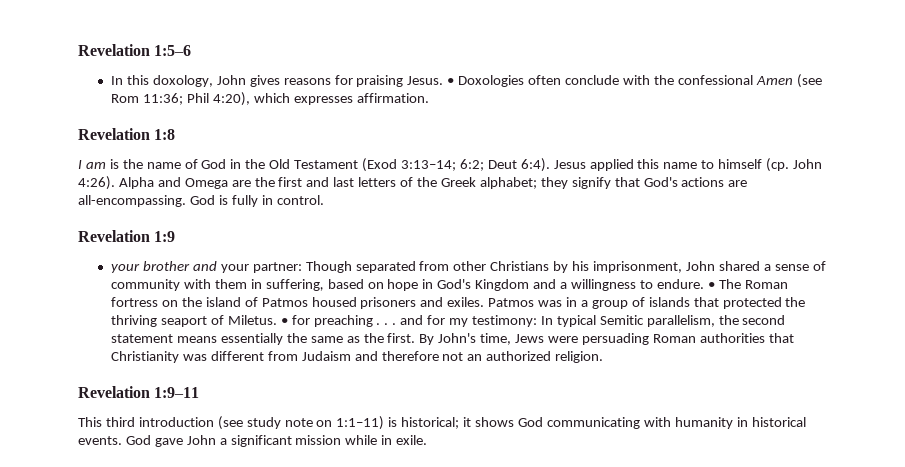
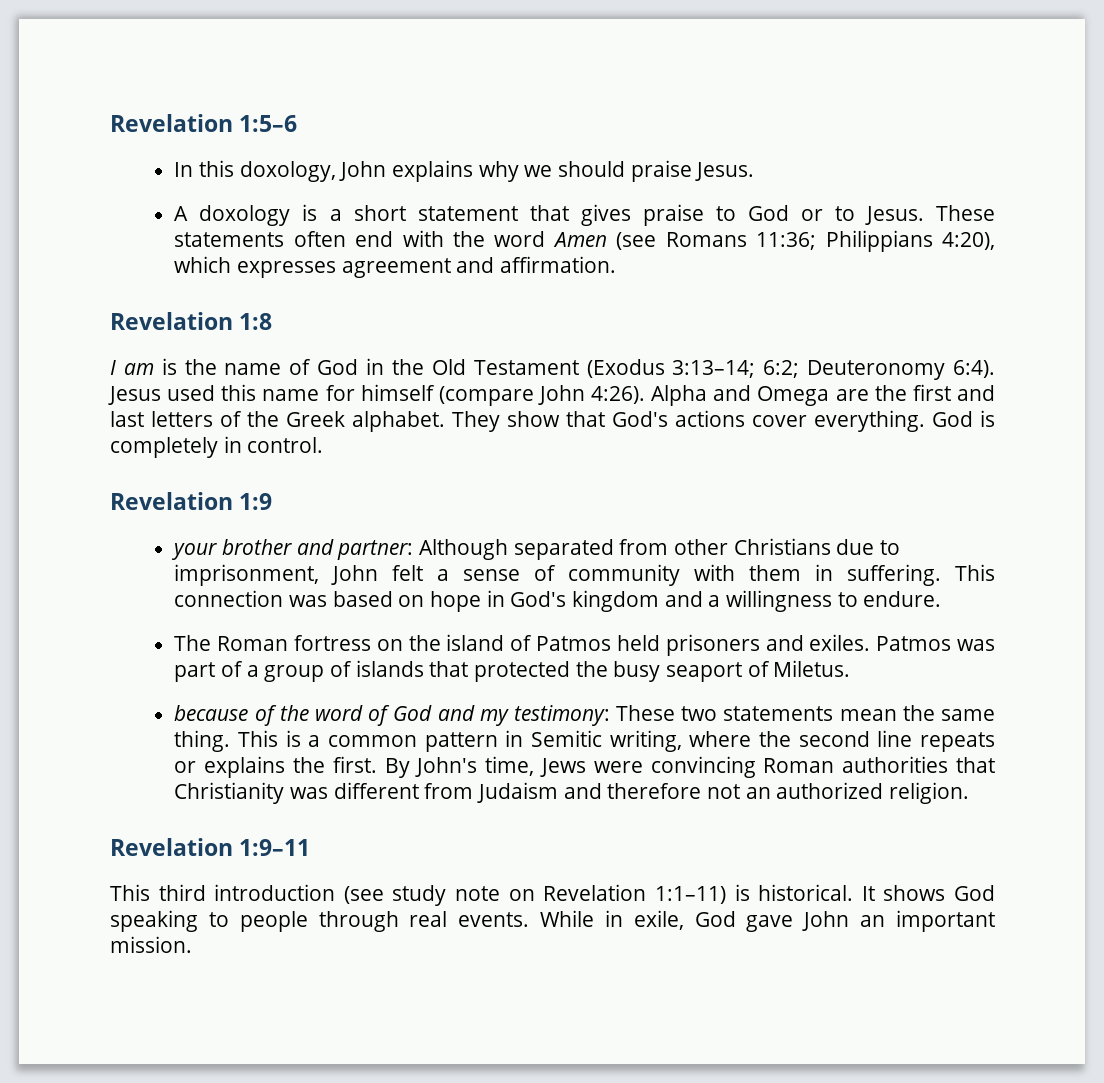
[249,75,620,87] gives reasons for praising Jesus. • Doxologies often conclude -> [392,160,755,182] [174,204,995,226] [174,231,394,247] explains why we should praise Jesus. // A doxology is a short statement that gives praise to God or to Jesus. These statements often end
[677,75,753,85] confessional -> [494,231,546,247] word
[111,93,209,105] Rom 11:36; Phil -> [665,230,933,252] Romans 11:36; Philippians
(353, 100) none -> [341,257,495,278] agreement and
[362,158,398,172] (Exod -> [586,359,665,378] (Exodus
[487,160,517,169] Deut -> [807,360,946,380] Deuteronomy
[589,159,634,171] applied -> [167,385,216,401] used
[701,158,790,172] to himself (cp. -> [325,384,534,406] for himself (compare
[479,177,611,189] alphabet; they signify -> [352,411,561,432] alphabet. They show
[728,180,748,187] [78,195,186,207] are all-encompassing. -> [751,410,925,432] cover everything.
[231,195,258,207] fully -> [110,437,218,458] completely
[220,261,352,273] your partner: Though -> [337,539,509,560] partner: Although
[553,261,590,273] by his -> [836,539,901,555] due to
[718,261,760,271] shared -> [392,565,424,581] felt
[265,279,324,291] suffering, -> [847,564,995,586] [174,590,328,607] suffering. This connection was
[475,279,530,291] Kingdom -> [572,590,660,612] kingdom
[707,282,715,289] • -> (942, 599) //
[311,297,357,307] housed -> [616,635,660,651] held
[566,297,578,307] in -> [174,661,244,682] part of
[111,315,158,327] thriving -> [613,661,661,682] busy
[280,315,786,327] [111,333,360,345] • for preaching . . . and for my testimony: In typical Semitic parallelism, the second statement means essentially the same as -> [174,705,996,726] [174,730,996,752] [174,756,286,778] // because of the word of God and my testimony: These two statements mean the same thing. This is a common pattern in Semitic writing, where the second line repeats or explains
[581,333,649,345] persuading -> [650,756,756,778] convincing
(333, 423) none -> [543,884,647,901] Revelation
[401,417,806,429] [78,435,428,447] historical; it shows God communicating with humanity in historical events. God gave John a significant mission while in exile. -> [758,884,996,901] [110,910,995,932] [110,936,192,953] historical. It shows God speaking to people through real events. While in exile, God gave John an important mission.

